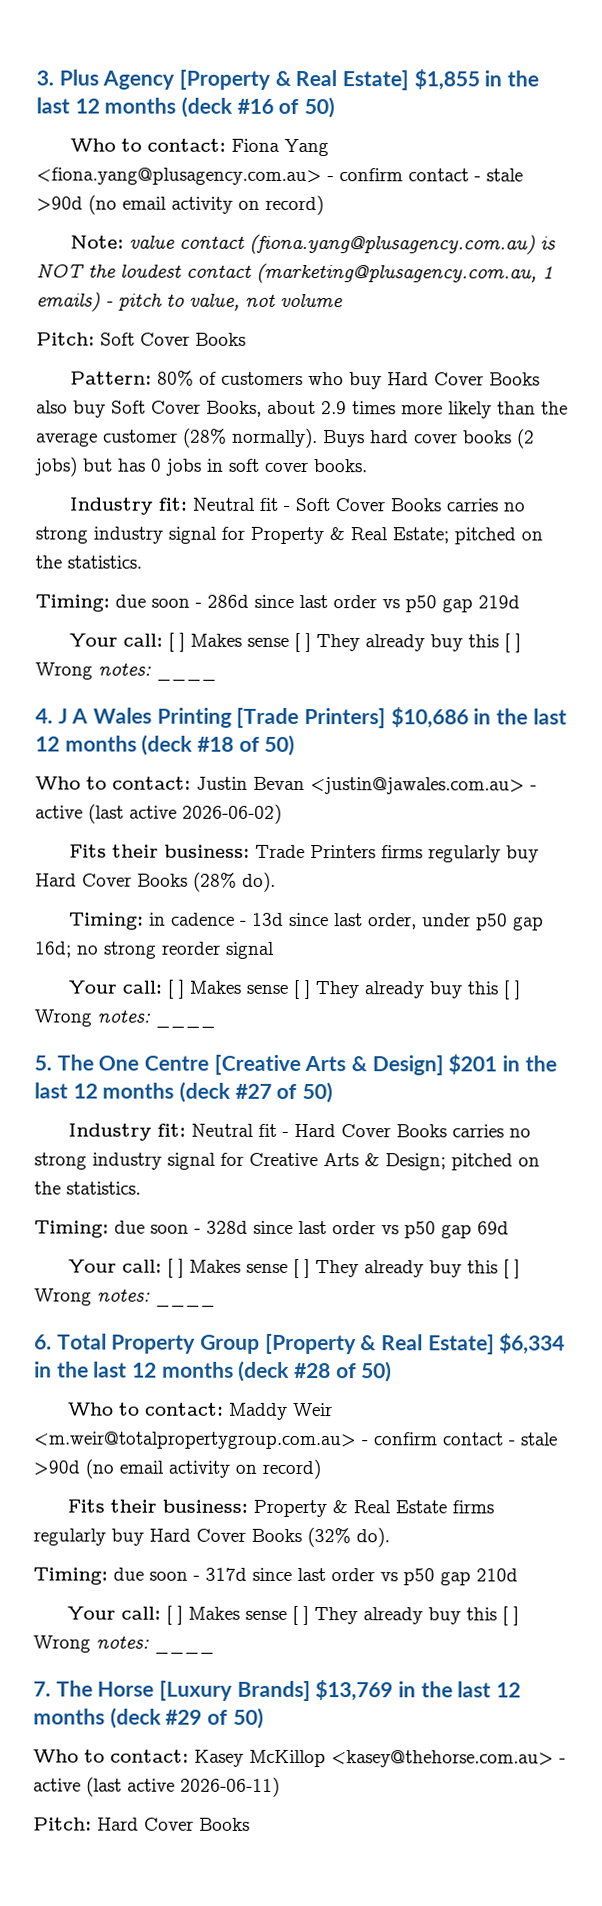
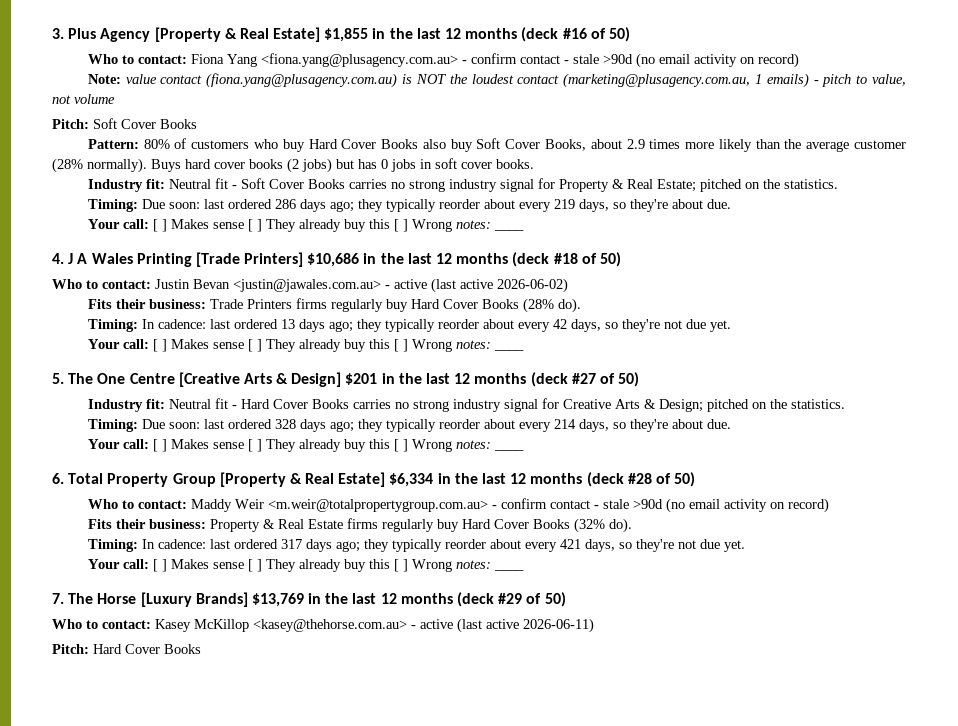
[115,594,520,613] due soon - 286d since last order vs p50 gap 219d -> [141,199,731,212] Due soon: last ordered 286 days ago; they typically reorder about every 219 days, so they're about due.
[149,912,545,931] [34,941,275,959] in cadence - 13d since last order, under p50 gap 16d; no strong reorder signal -> [141,319,731,332] In cadence: last ordered 13 days ago; they typically reorder about every 42 days, so they're not due yet.
[114,1220,509,1239] due soon - 328d since last order vs p50 gap 69d -> [141,419,731,432] Due soon: last ordered 328 days ago; they typically reorder about every 214 days, so they're about due.
[113,1567,518,1586] due soon - 317d since last order vs p50 gap 210d -> [141,539,745,552] In cadence: last ordered 317 days ago; they typically reorder about every 421 days, so they're not due yet.

